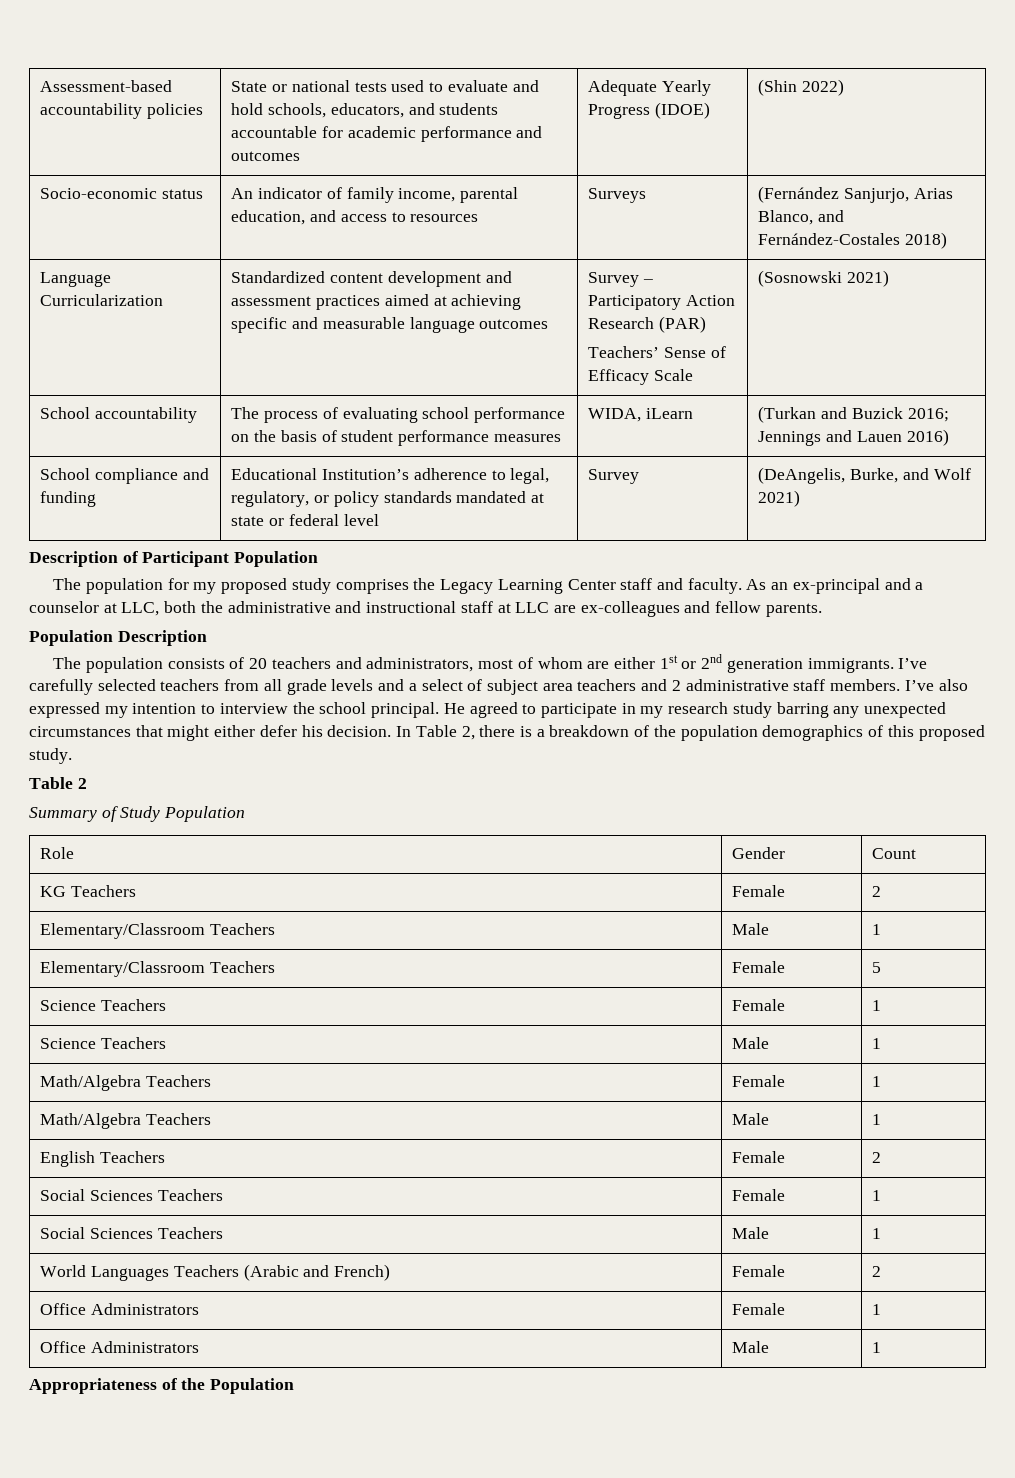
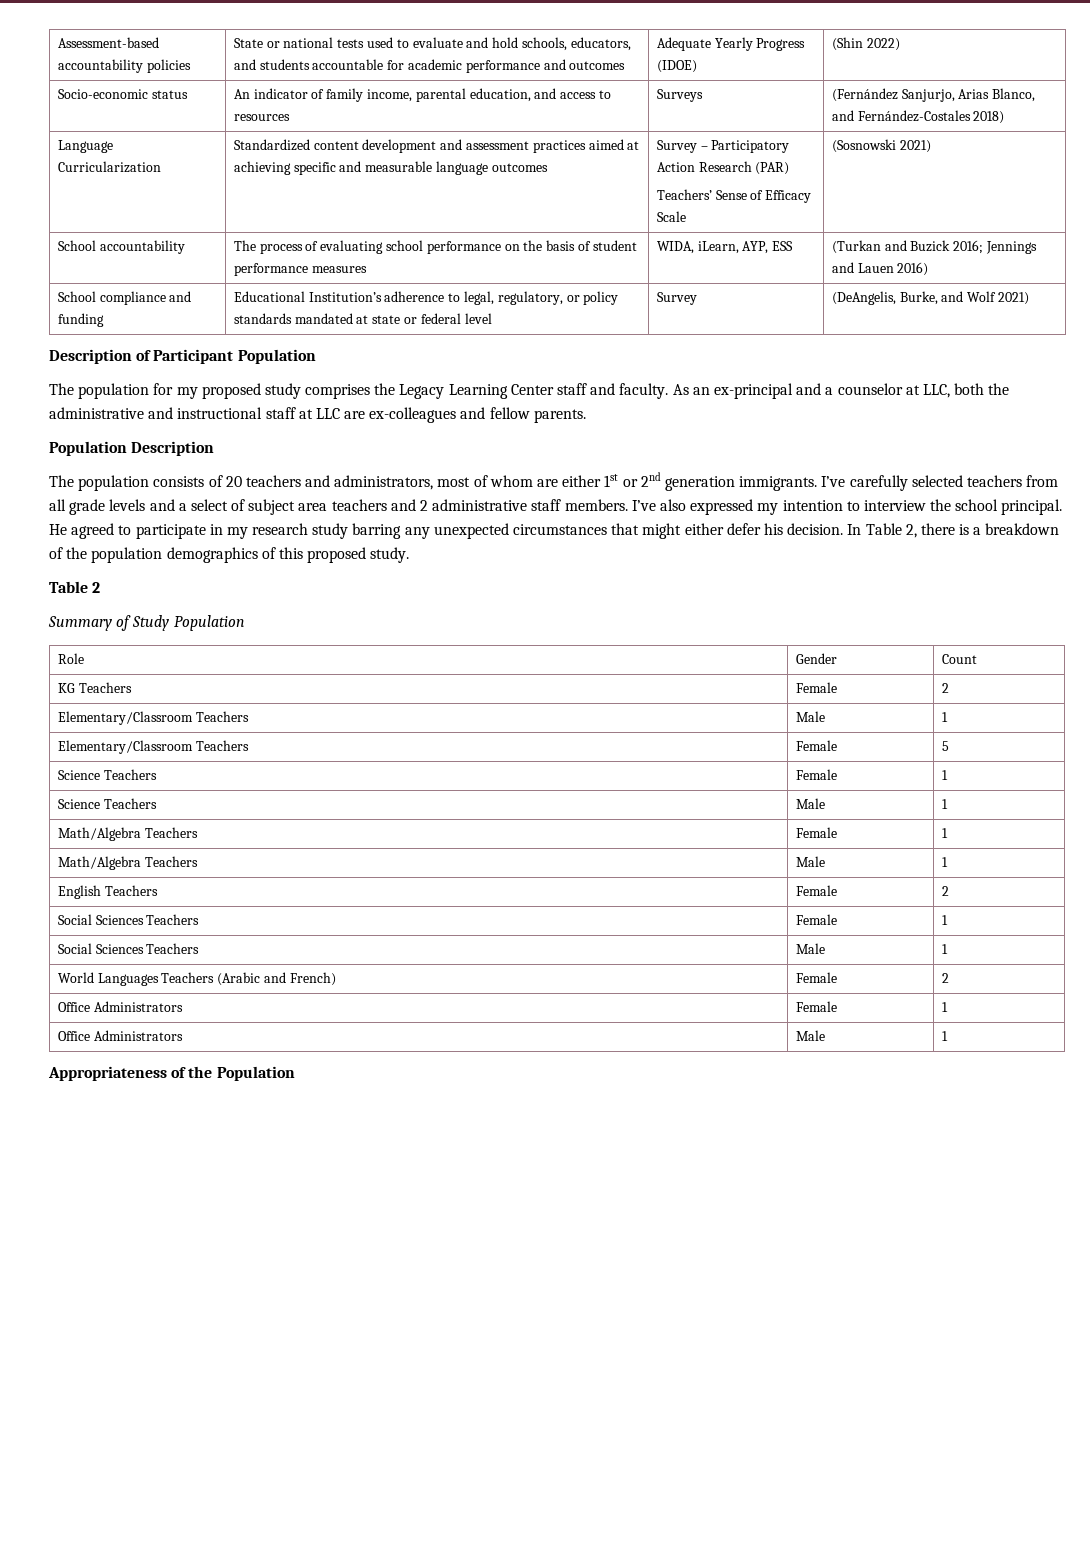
[646,408,694,419] iLearn -> [697,241,794,254] iLearn, AYP, ESS

